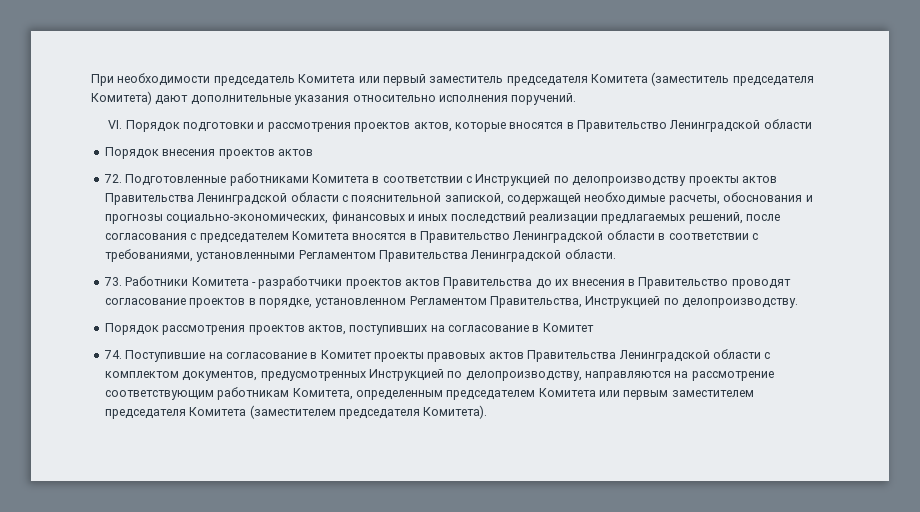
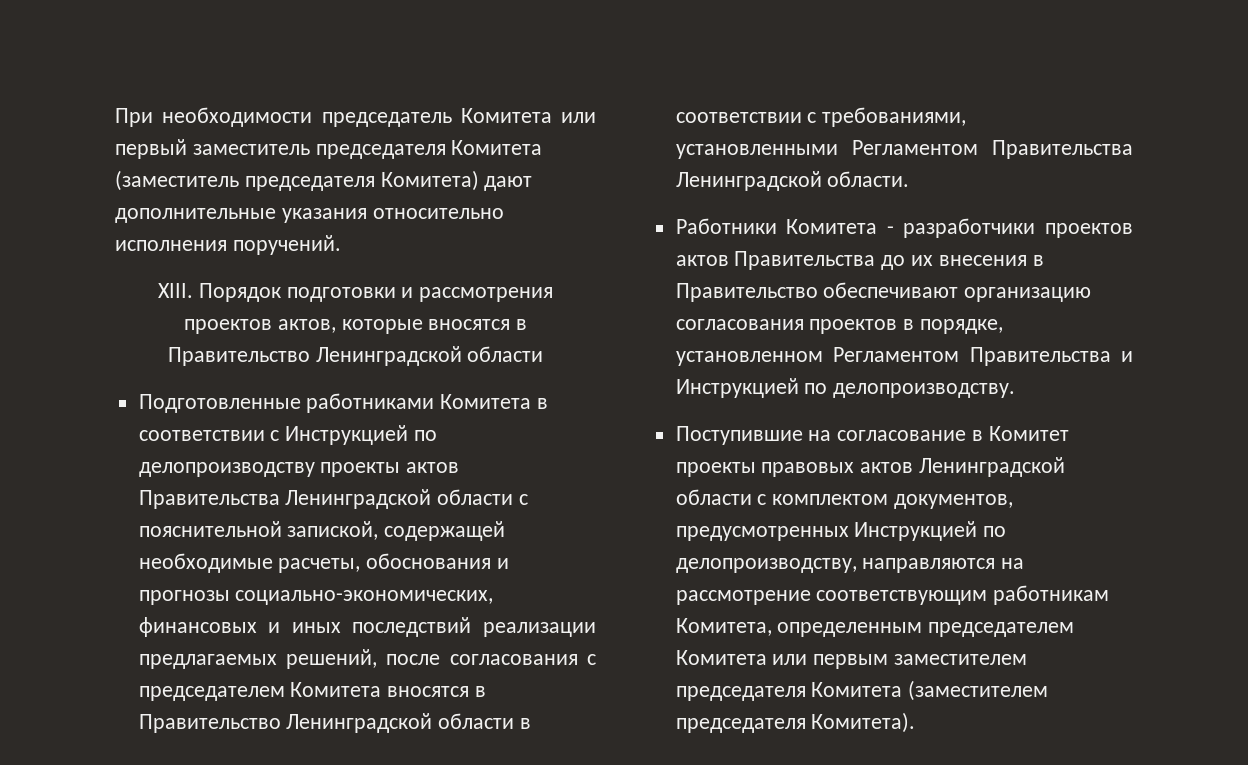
[108,120,123,129] VI. -> [157,283,193,298] XIII.
[104,147,313,159] [103,174,122,183] Порядок внесения проектов актов // 72. -> (544, 354) none
[103,277,122,286] 73. -> (910, 179) none
[731,279,791,289] [104,298,186,305] проводят согласование -> [823,282,1092,302] [675,319,804,330] обеспечивают организацию согласования
[490,296,582,308] Правительства, -> [969,347,1133,366] Правительства и
[104,323,594,335] [103,350,122,359] Порядок рассмотрения проектов актов, поступивших на согласование в Комитет // 74. -> (1016, 390) none
[527,350,617,362] Правительства -> (914, 467) none

